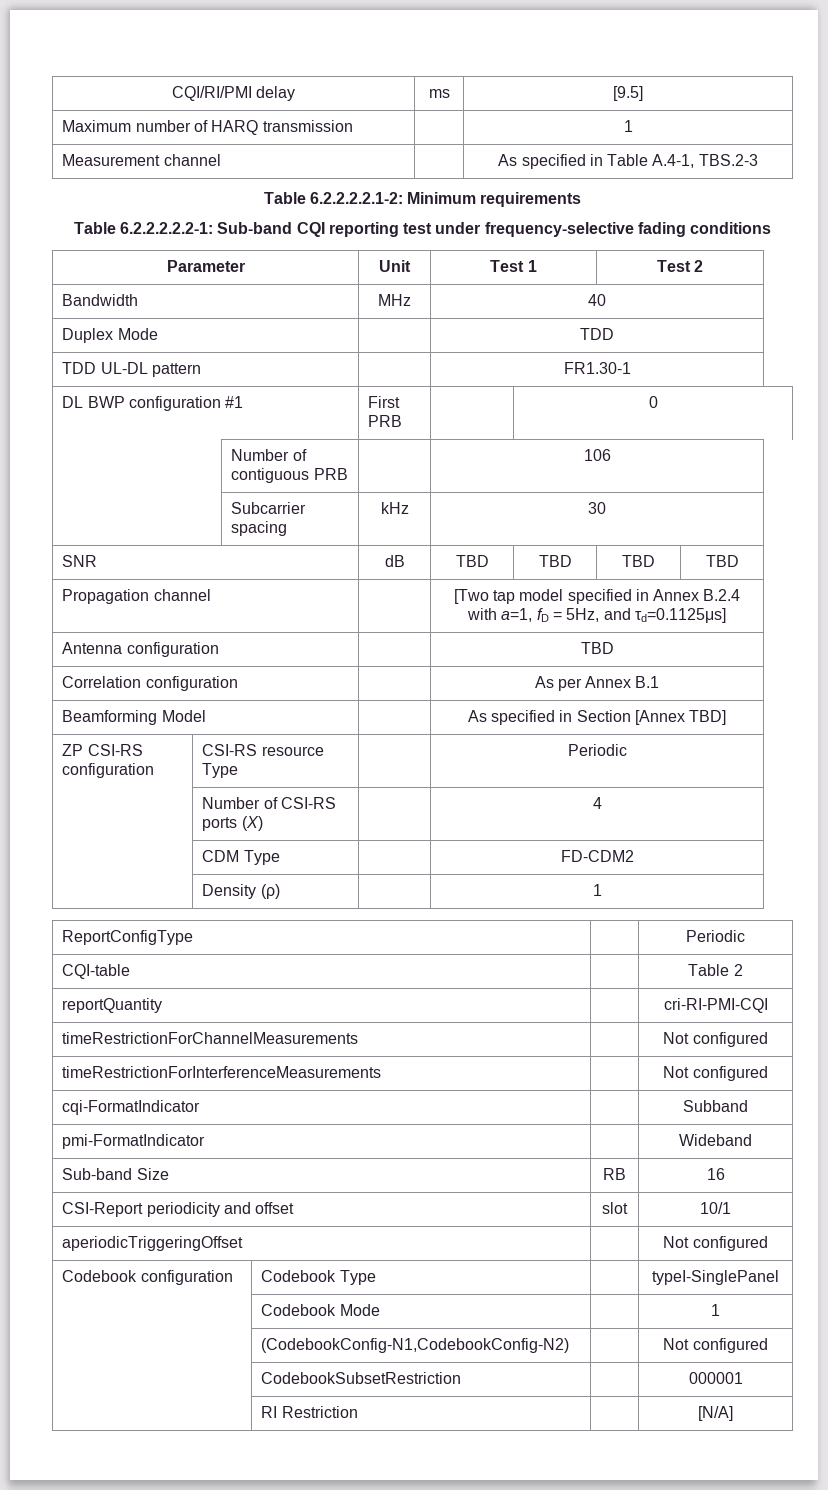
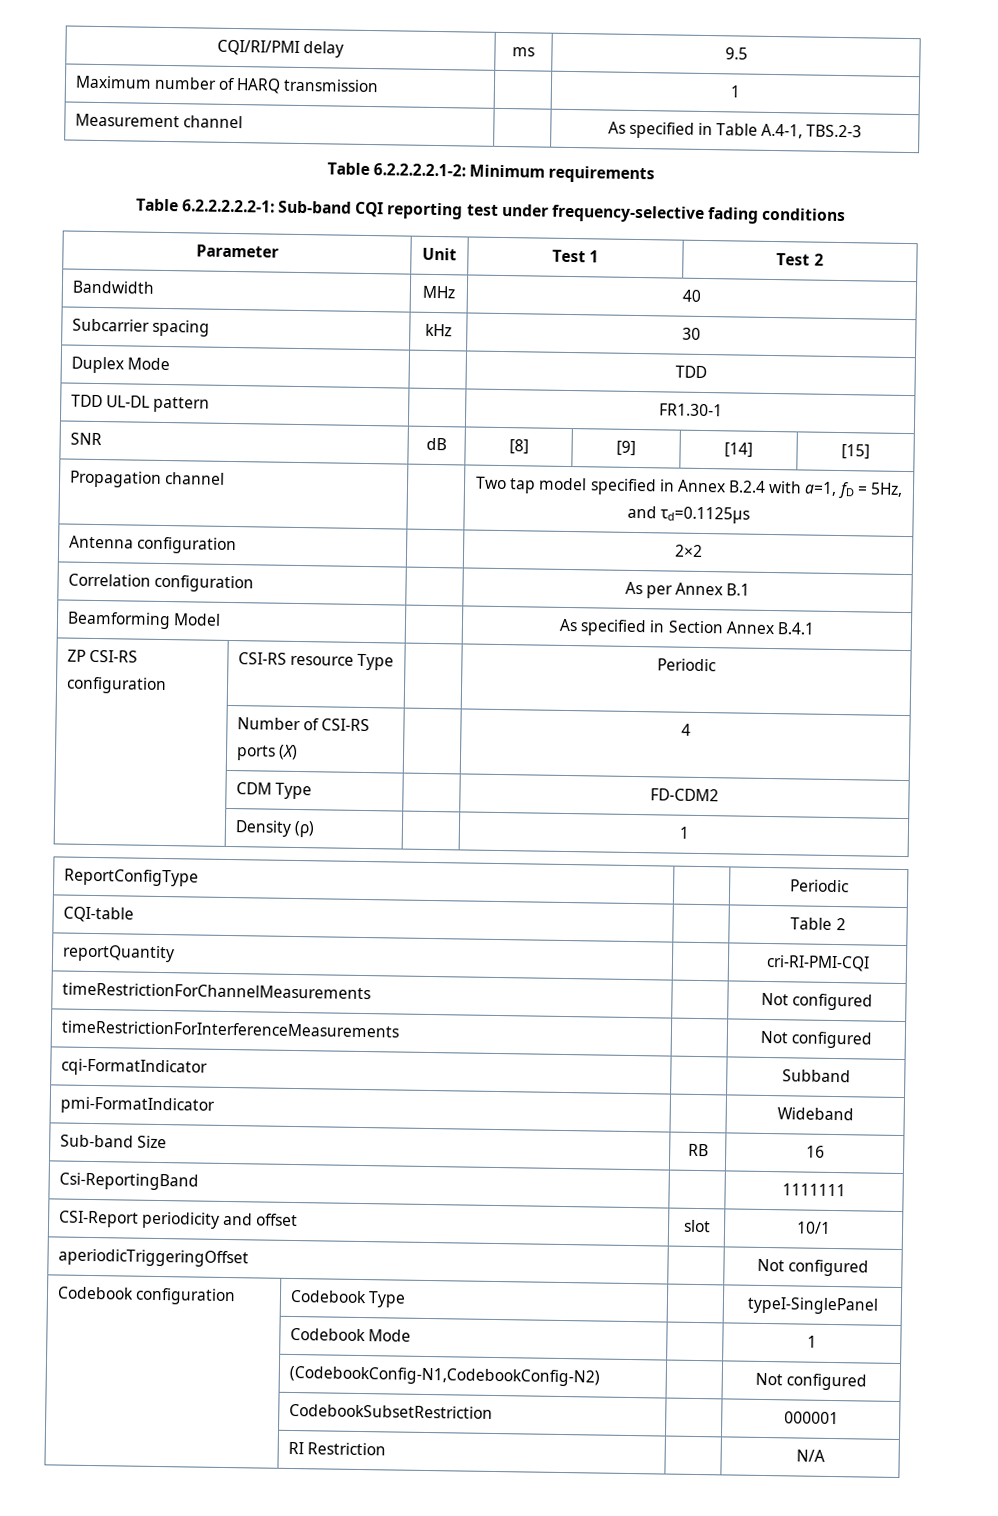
[613,86,643,101] [9.5] -> [724,47,748,60] 9.5
(606, 300) none -> [71,318,210,337] [425,323,452,337] [682,327,701,340] // Subcarrier spacing | kHz | 30
[62,396,244,411] [368,396,401,408] [368,415,403,427] [648,396,658,408] [231,449,307,461] [231,468,348,483] [583,449,611,461] [231,502,307,514] [231,521,288,536] [380,502,409,514] [588,502,606,514] [62,555,98,567] [384,555,405,567] [455,555,489,567] [538,555,572,567] [622,555,655,567] [705,555,739,567] DL BWP configuration #1 | First PRB | | 0 // | Number of contiguous PRB | | 106 // | Subcarrier spacing | kHz | 30 // SNR | dB | TBD | TBD | TBD | TBD -> [69,432,102,446] [426,437,447,451] [508,439,529,455] [616,440,636,456] [724,442,753,458] [841,444,870,460] SNR | dB | [8] | [9] | [14] | [15]
[453,589,489,604] [Two -> [474,476,507,490] Two
[634,608,726,623] τd=0.1125μs] -> [660,506,751,524] τd=0.1125μs
[580,642,614,654] TBD -> [674,544,703,557] 2×2
[634,710,727,725] [Annex TBD] -> [725,621,815,635] Annex B.4.1
(725, 1174) none -> [58,1172,199,1191] [782,1183,846,1197] // Csi-ReportingBand | | 1111111
[698,1406,733,1421] [N/A] -> [795,1449,825,1462] N/A

